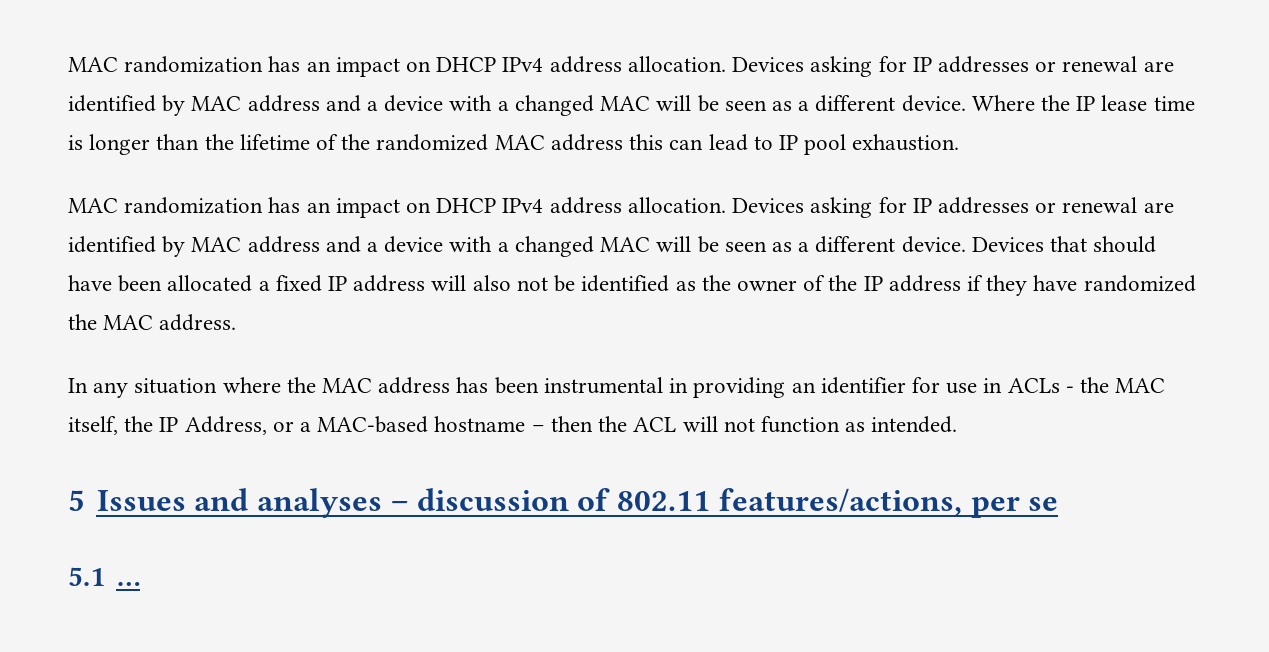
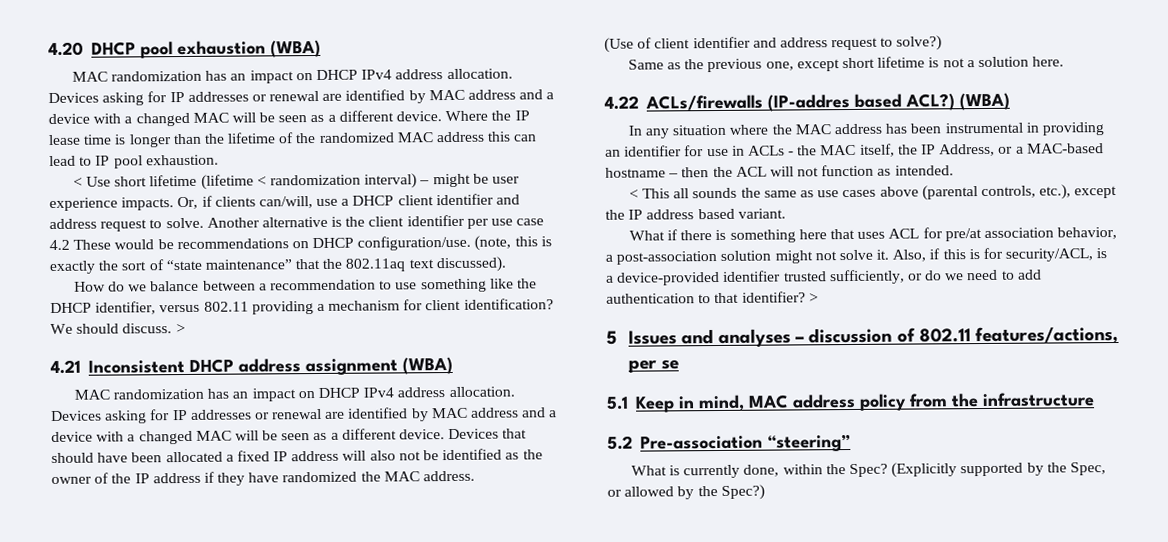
(68, 64) none -> [48,39,321,59] 4.20 DHCP pool exhaustion (WBA) //
(960, 142) none -> [72,173,520,190] [49,193,521,212] [49,214,545,232] [49,235,552,251] [49,256,507,275] [73,278,537,293] [50,298,554,315] [50,323,186,335] [50,356,453,376] // < Use short lifetime (lifetime < randomization interval) – might be user experience impacts. Or, if clients can/will, use a DHCP client identifier and address request to solve. Another alternative is the client identifier per use case 4.2 These would be recommendations on DHCP configuration/use. (note, this is exactly the sort of “state maintenance” that the 802.11aq text discussed). // How do we balance between a recommendation to use something like the DHCP identifier, versus 802.11 providing a mechanism for client identification? We should discuss. > // 4.21 Inconsistent DHCP address assignment (WBA)
(237, 322) none -> [604,35,943,53] [627,56,1065,73] [604,92,1010,112] // (Use of client identifier and address request to solve?) // Same as the previous one, except short lifetime is not a solution here. // 4.22 ACLs/firewalls (IP-addres based ACL?) (WBA)
(958, 424) none -> [628,184,1118,201] [605,208,786,220] [628,226,1118,243] [605,247,1108,265] [606,269,1042,286] [606,291,819,304] // < This all sounds the same as use cases above (parental controls, etc.), except the IP address based variant. // What if there is something here that uses ACL for pre/at association behavior, a post-association solution might not solve it. Also, if this is for security/ACL, is a device-provided identifier trusted sufficiently, or do we need to add authentication to that identifier? >
[116,581,141,586] … -> [634,392,1095,413] [607,434,851,452] [630,462,1106,479] [607,484,765,500] Keep in mind, MAC address policy from the infrastructure // 5.2 Pre-association “steering” // What is currently done, within the Spec? (Explicitly supported by the Spec, or allowed by the Spec?)

